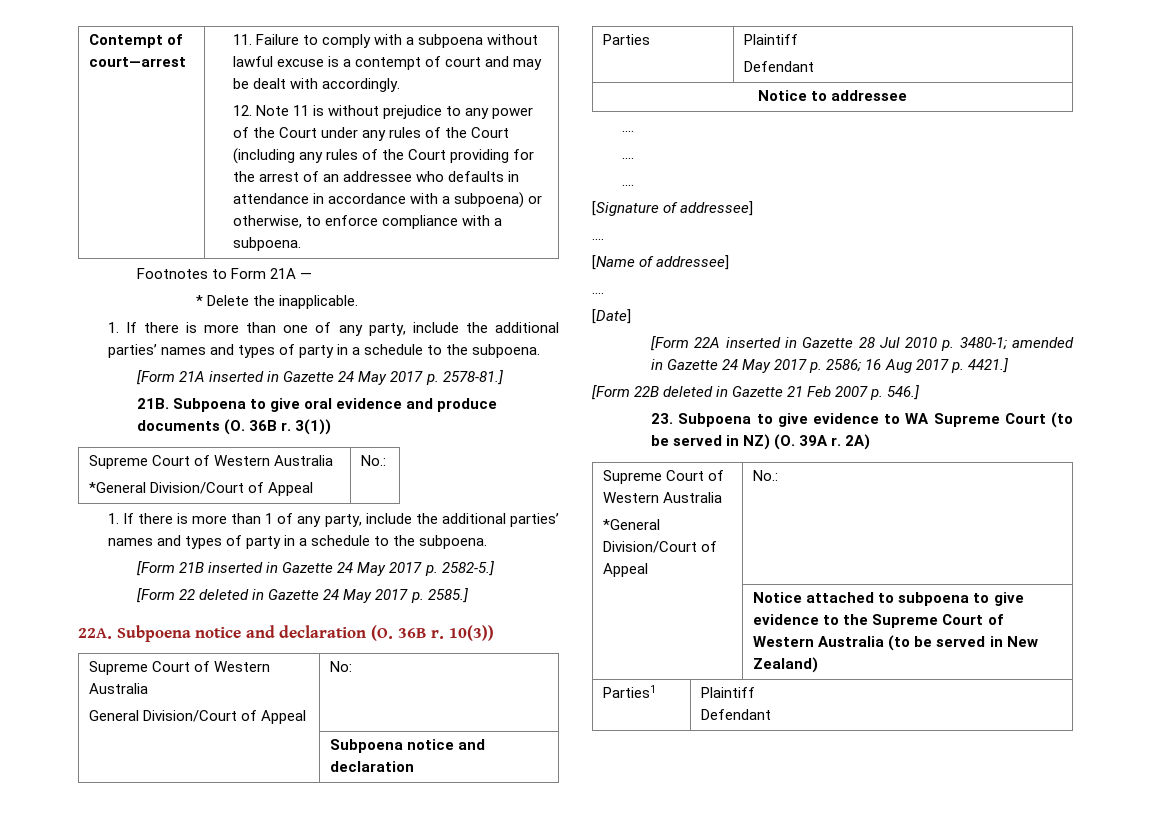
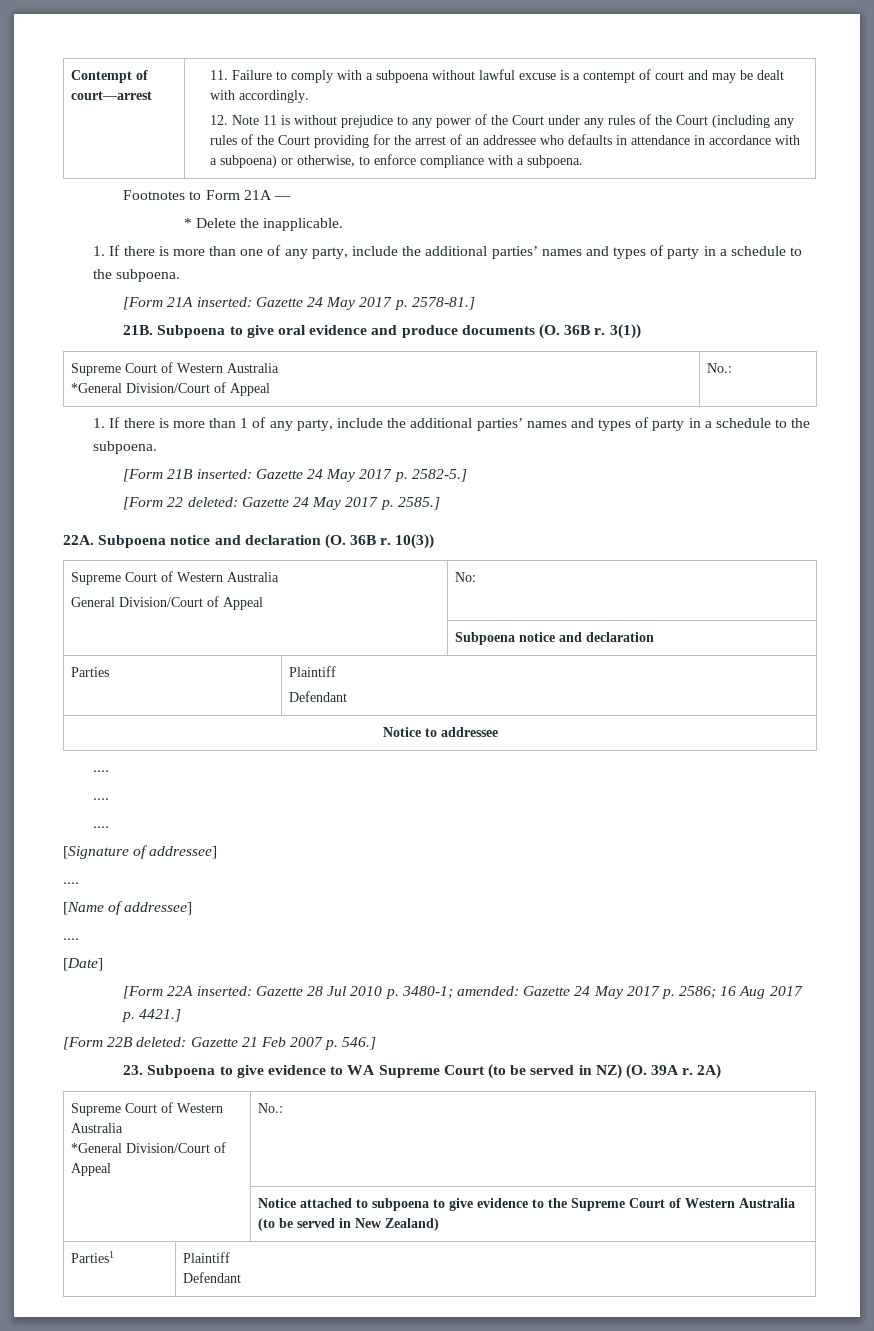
[209,371,280,382] inserted in -> [196,297,252,307] inserted:
[208,562,279,573] inserted in -> [196,469,252,479] inserted:
[199,589,265,600] deleted in -> [187,497,238,507] deleted:
[725,337,797,348] inserted in -> [196,986,252,996] inserted:
[1012,337,1074,348] [651,359,664,370] amended in -> [456,986,519,996] amended:
[663,386,729,397] deleted in -> [136,1037,187,1047] deleted:

